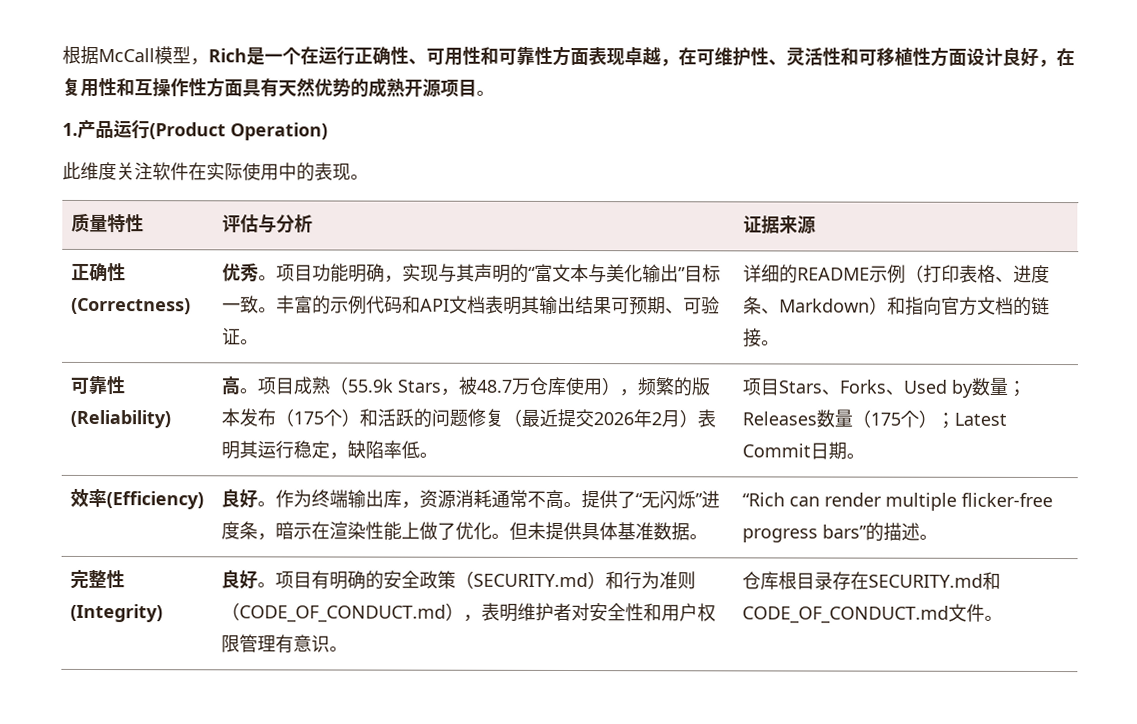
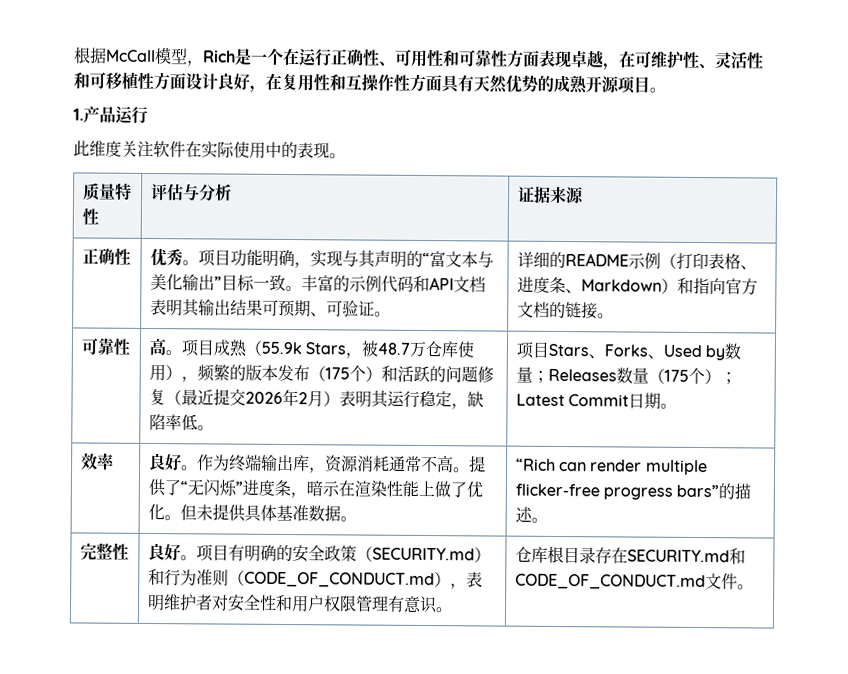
[149,122,328,141] (Product Operation) -> (148, 115) none
[70,297,191,315] (Correctness) -> (131, 256) none
[69,409,171,429] (Reliability) -> (130, 346) none
[105,491,204,510] (Efficiency) -> (115, 461) none
[69,603,163,623] (Integrity) -> (129, 551) none

